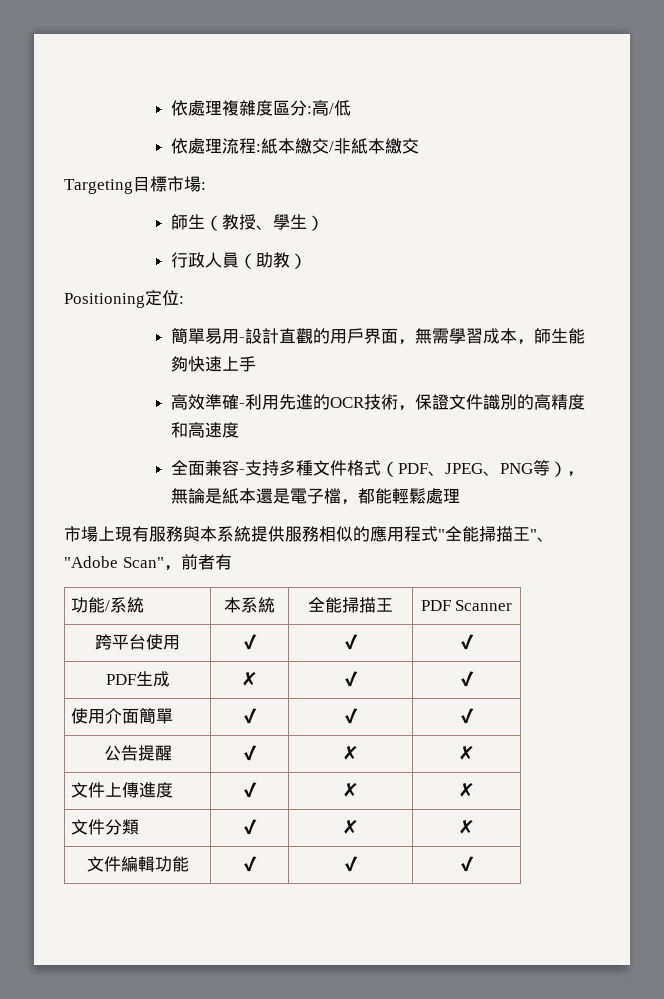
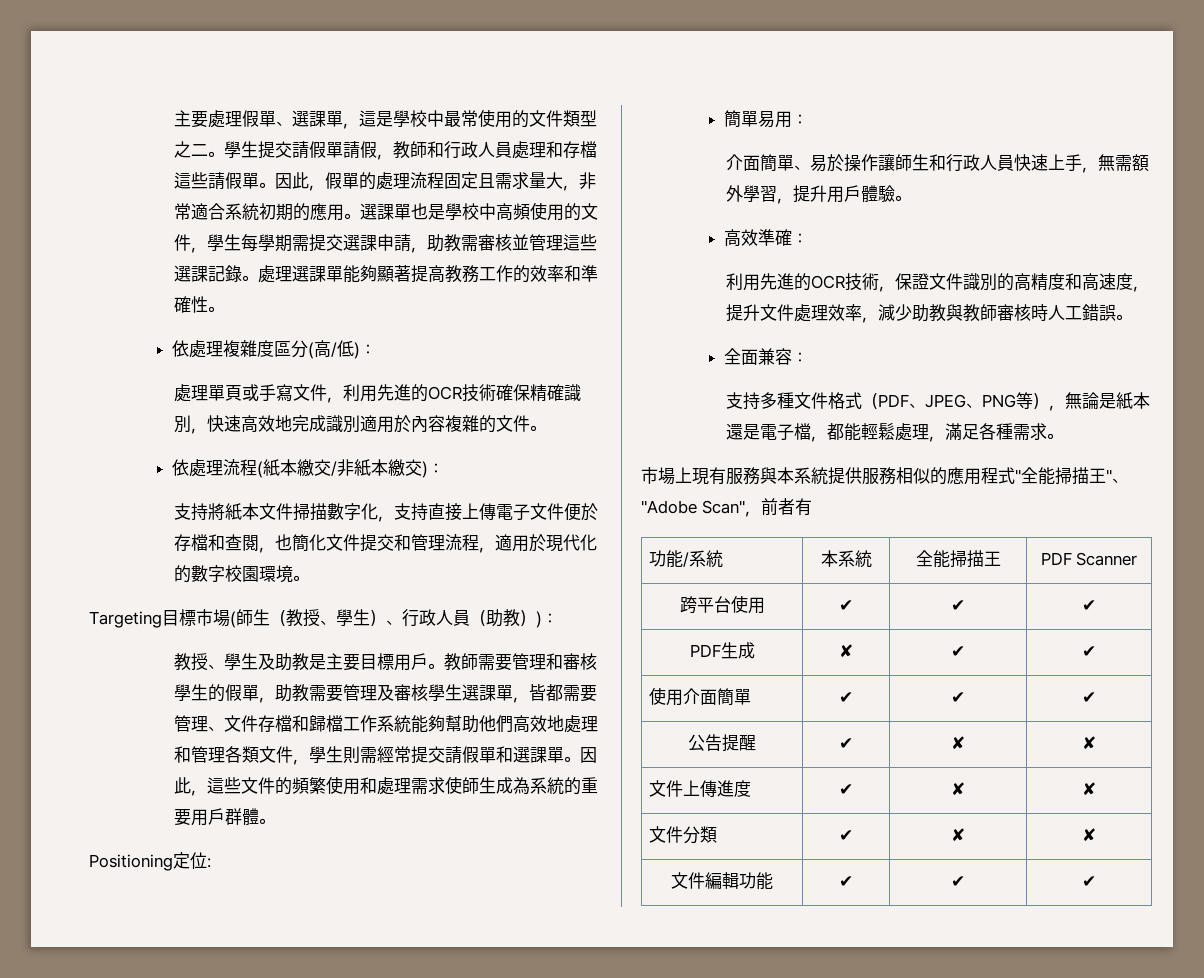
(171, 108) none -> [174,109,598,129] [174,141,598,160] [174,172,597,191] [174,202,599,221] [174,234,598,253] [174,265,599,283] [174,296,225,313] 主要處理假單、選課單，這是學校中最常使用的文件類型之二。學生提交請假單請假，教師和行政人員處理和存檔這些請假單。因此，假單的處理流程固定且需求量大，非常適合系統初期的應用。選課單也是學校中高頻使用的文件，學生每學期需提交選課申請，助教需審核並管理這些選課記錄。處理選課單能夠顯著提高教務工作的效率和準確性。 //
[307,106,313,114] : -> [307,342,314,359] (
(352, 108) none -> [353,342,376,359] [174,384,582,403] [174,415,547,434] )： // 處理單頁或手寫文件，利用先進的OCR技術確保精確識別，快速高效地完成識別適用於內容複雜的文件。
[256,144,262,152] : -> [256,461,263,478] (
(420, 146) none -> [421,461,444,478] [174,503,599,522] [174,534,598,553] [174,565,310,583] )： // 支持將紙本文件掃描數字化，支持直接上傳電子文件便於存檔和查閱，也簡化文件提交和管理流程，適用於現代化的數字校園環境。
[201,182,206,190] : // -> [230,611,236,628] (
(325, 223) // -> [386,620,402,625] 、
(308, 261) none -> [536,611,558,628] [174,653,598,671] [174,684,598,703] [174,715,599,733] [174,746,598,765] [174,776,599,796] [174,808,276,826] )： // 教授、學生及助教是主要目標用戶。教師需要管理和審核學生的假單，助教需要管理及審核學生選課單，皆都需要管理、文件存檔和歸檔工作系統能夠幫助他們高效地處理和管理各類文件，學生則需經常提交請假單和選課單。因此，這些文件的頻繁使用和處理需求使師生成為系統的重要用戶群體。
[239,328,586,345] [171,356,257,372] -設計直觀的用戶界面，無需學習成本，師生能夠快速上手 -> [791,114,808,125] [726,154,1150,173] [726,185,912,204] ： // 介面簡單、易於操作讓師生和行政人員快速上手，無需額外學習，提升用戶體驗。
[239,403,246,408] - -> [791,233,808,244] ： //
(240, 430) none -> [1133,286,1150,292] [726,304,1133,323] ，提升文件處理效率，減少助教與教師審核時人工錯誤。
[239,469,246,474] - -> [791,352,808,363] ： //
(461, 495) none -> [929,423,1064,442] ，滿足各種需求。

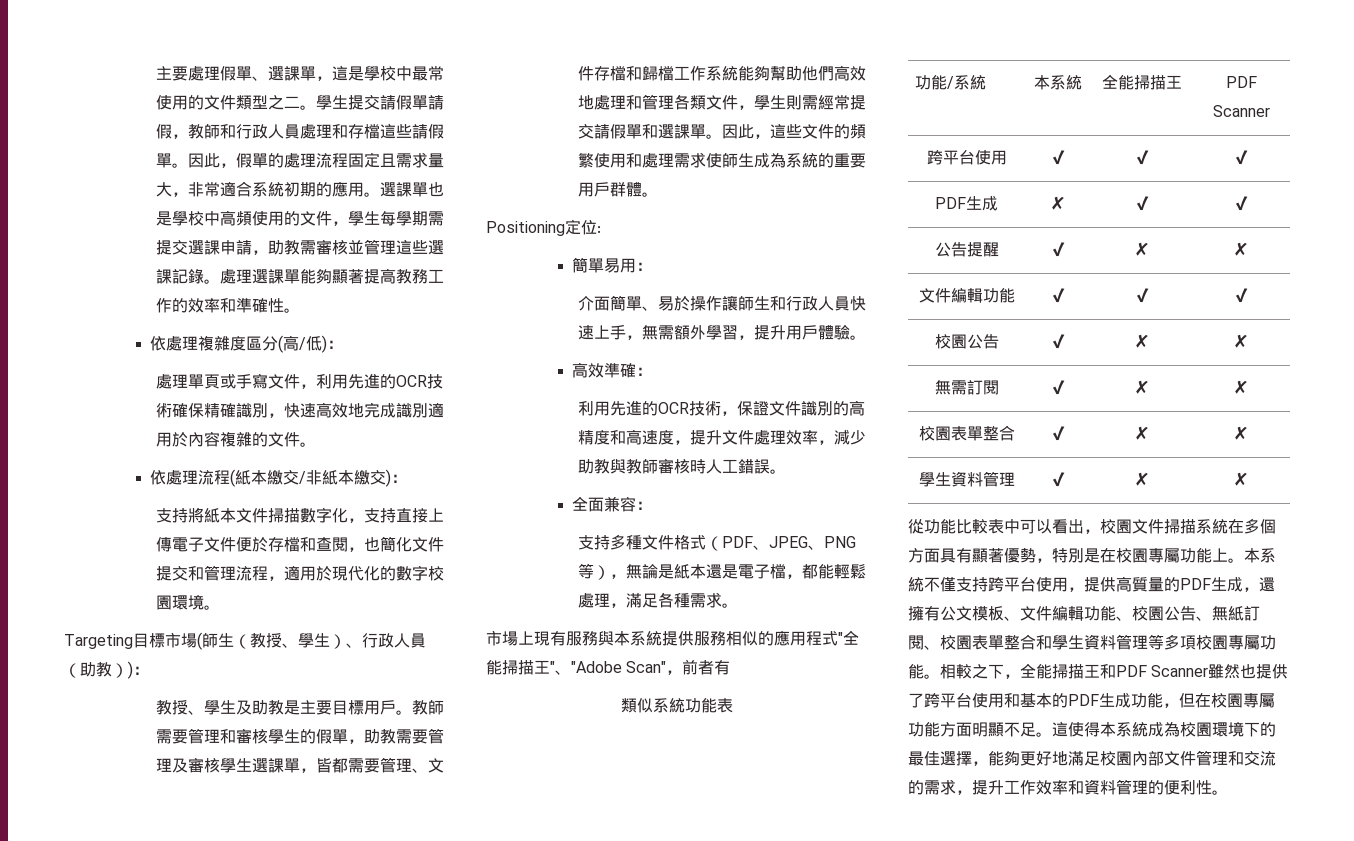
(812, 507) none -> [621,698,733,713] // 類似系統功能表
[648,687,751,706] [839,692,853,703] [951,692,965,703] [1082,692,1096,703] // 使用介面簡單 | ✔ | ✔ | ✔ -> (1249, 203) none
[648,780,751,797] [839,784,853,795] [951,782,965,795] [1082,782,1096,795] [648,826,717,844] [839,830,853,841] [951,828,965,841] [1082,828,1096,841] // 文件上傳進度 | ✔ | ✘ | ✘ // 文件分類 | ✔ | ✘ | ✘ -> (1249, 249) none
(1096, 881) none -> [934,334,999,349] [1050,334,1066,349] [1134,334,1150,348] [1233,334,1249,348] [934,380,999,395] [1050,380,1066,395] [1134,380,1150,394] [1233,380,1249,394] [918,425,1015,441] [1050,426,1066,441] [1134,426,1150,440] [1233,426,1249,440] [918,471,1015,487] [1050,472,1066,487] [1134,472,1150,486] [1233,472,1249,486] [908,518,1276,534] [908,548,1276,563] [908,576,1275,592] [908,606,1260,621] [908,634,1276,650] [908,663,1289,679] [908,693,1275,708] [908,721,1276,737] [908,750,1276,766] [908,779,1228,795] // 校園公告 | ✔ | ✘ | ✘ // 無需訂閱 | ✔ | ✘ | ✘ // 校園表單整合 | ✔ | ✘ | ✘ // 學生資料管理 | ✔ | ✘ | ✘ // 從功能比較表中可以看出，校園文件掃描系統在多個方面具有顯著優勢，特別是在校園專屬功能上。本系統不僅支持跨平台使用，提供高質量的PDF生成，還擁有公文模板、文件編輯功能、校園公告、無紙訂閱、校園表單整合和學生資料管理等多項校園專屬功能。相較之下，全能掃描王和PDF Scanner雖然也提供了跨平台使用和基本的PDF生成功能，但在校園專屬功能方面明顯不足。這使得本系統成為校園環境下的最佳選擇，能夠更好地滿足校園內部文件管理和交流的需求，提升工作效率和資料管理的便利性。

